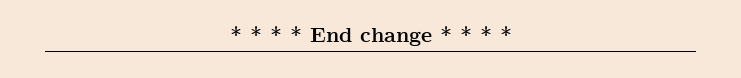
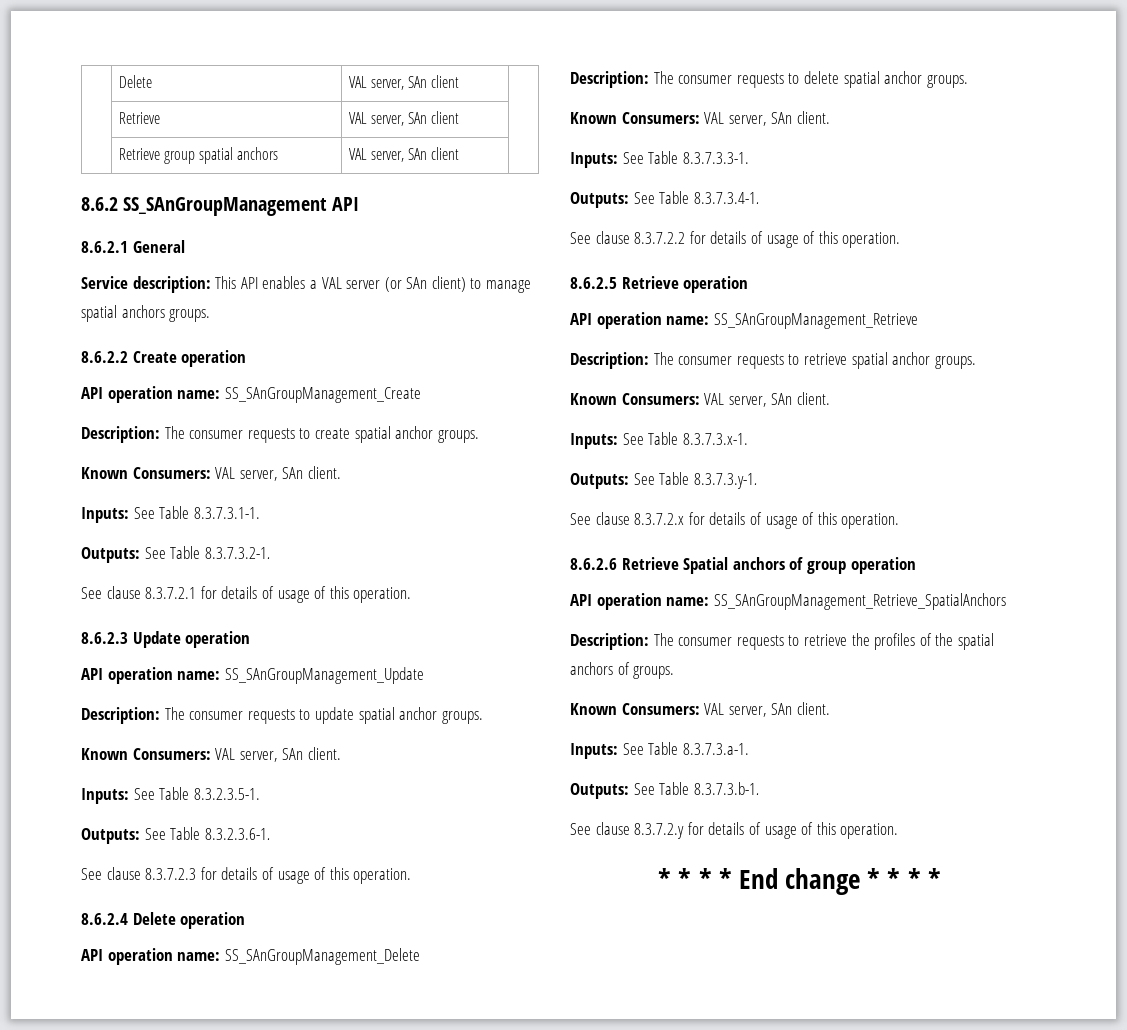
(229, 34) none -> [118,75,152,88] [348,75,460,90] [118,112,160,124] [348,111,460,126] [118,147,279,164] [348,147,460,162] [81,197,359,216] [81,240,185,253] [81,276,532,293] [81,305,211,322] [81,350,247,367] [81,386,421,403] [81,426,479,443] [81,466,341,481] [81,506,260,523] [81,546,270,563] [81,586,412,603] [81,631,251,648] [81,667,424,684] [81,707,483,724] [81,747,341,762] [81,787,260,804] [81,827,270,844] [81,867,412,884] [81,912,246,929] [81,948,420,965] [570,71,968,88] [570,111,830,126] [570,151,749,168] [570,191,759,208] [570,231,901,248] [570,276,749,293] [570,312,918,329] [570,352,976,369] [570,392,830,407] [570,432,748,449] [570,472,757,489] [570,512,900,529] [570,557,916,574] [570,593,1006,610] [570,633,994,650] [570,662,675,679] [570,702,830,717] [570,742,749,759] [570,782,759,799] [570,822,899,839] | Delete | VAL server, SAn client | // | Retrieve | VAL server, SAn client | // | Retrieve group spatial anchors | VAL server, SAn client | // 8.6.2 SS_SAnGroupManagement API // 8.6.2.1 General // Service description: This API enables a VAL server (or SAn client) to manage spatial anchors groups. // 8.6.2.2 Create operation // API operation name: SS_SAnGroupManagement_Create // Description: The consumer requests to create spatial anchor groups. // Known Consumers: VAL server, SAn client. // Inputs: See Table 8.3.7.3.1-1. // Outputs: See Table 8.3.7.3.2-1. // See clause 8.3.7.2.1 for details of usage of this operation. // 8.6.2.3 Update operation // API operation name: SS_SAnGroupManagement_Update // Description: The consumer requests to update spatial anchor groups. // Known Consumers: VAL server, SAn client. // Inputs: See Table 8.3.2.3.5-1. // Outputs: See Table 8.3.2.3.6-1. // See clause 8.3.7.2.3 for details of usage of this operation. // 8.6.2.4 Delete operation // API operation name: SS_SAnGroupManagement_Delete // Description: The consumer requests to delete spatial anchor groups. // Known Consumers: VAL server, SAn client. // Inputs: See Table 8.3.7.3.3-1. // Outputs: See Table 8.3.7.3.4-1. // See clause 8.3.7.2.2 for details of usage of this operation. // 8.6.2.5 Retrieve operation // API operation name: SS_SAnGroupManagement_Retrieve // Description: The consumer requests to retrieve spatial anchor groups. // Known Consumers: VAL server, SAn client. // Inputs: See Table 8.3.7.3.x-1. // Outputs: See Table 8.3.7.3.y-1. // See clause 8.3.7.2.x for details of usage of this operation. // 8.6.2.6 Retrieve Spatial anchors of group operation // API operation name: SS_SAnGroupManagement_Retrieve_SpatialAnchors // Description: The consumer requests to retrieve the profiles of the spatial anchors of groups. // Known Consumers: VAL server, SAn client. // Inputs: See Table 8.3.7.3.a-1. // Outputs: See Table 8.3.7.3.b-1. // See clause 8.3.7.2.y for details of usage of this operation. //

